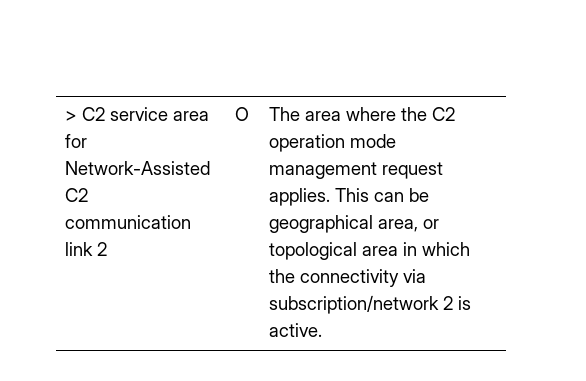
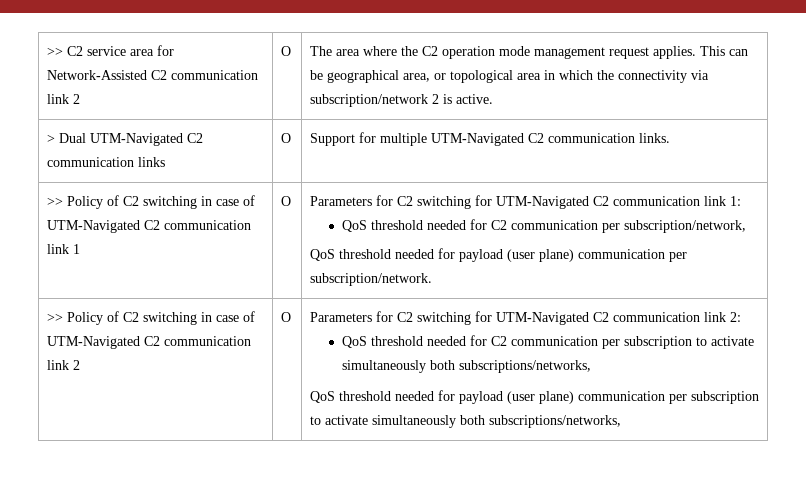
[65,111,78,121] > -> [46,47,63,56] >>
(323, 330) none -> [46,133,203,146] [46,157,165,167] [280,133,291,143] [309,132,670,146] [46,195,255,209] [46,220,251,233] [46,244,80,254] [280,196,291,206] [309,195,741,209] [341,219,746,233] [309,248,687,262] [309,273,432,286] [46,311,255,325] [46,336,251,349] [46,360,80,370] [280,312,291,322] [309,311,741,325] [341,335,754,349] [341,360,591,373] [309,390,759,404] [309,415,621,428] // > Dual UTM-Navigated C2 communication links | O | Support for multiple UTM-Navigated C2 communication links. // >> Policy of C2 switching in case of UTM-Navigated C2 communication link 1 | O | Parameters for C2 switching for UTM-Navigated C2 communication link 1: // QoS threshold needed for C2 communication per subscription/network, // QoS threshold needed for payload (user plane) communication per subscription/network. // >> Policy of C2 switching in case of UTM-Navigated C2 communication link 2 | O | Parameters for C2 switching for UTM-Navigated C2 communication link 2: // QoS threshold needed for C2 communication per subscription to activate simultaneously both subscriptions/networks, // QoS threshold needed for payload (user plane) communication per subscription to activate simultaneously both subscriptions/networks,

